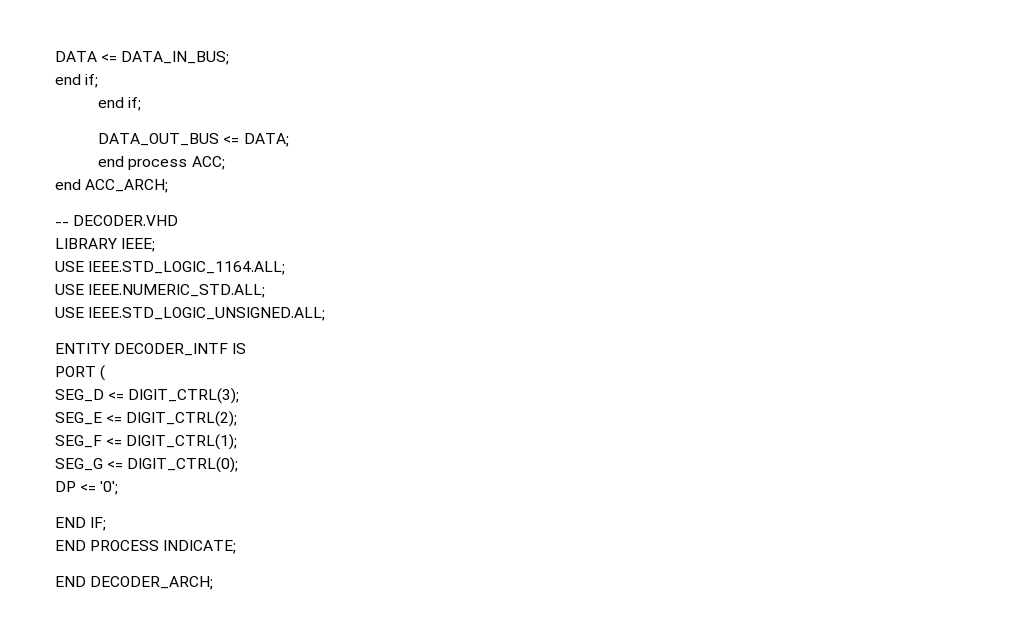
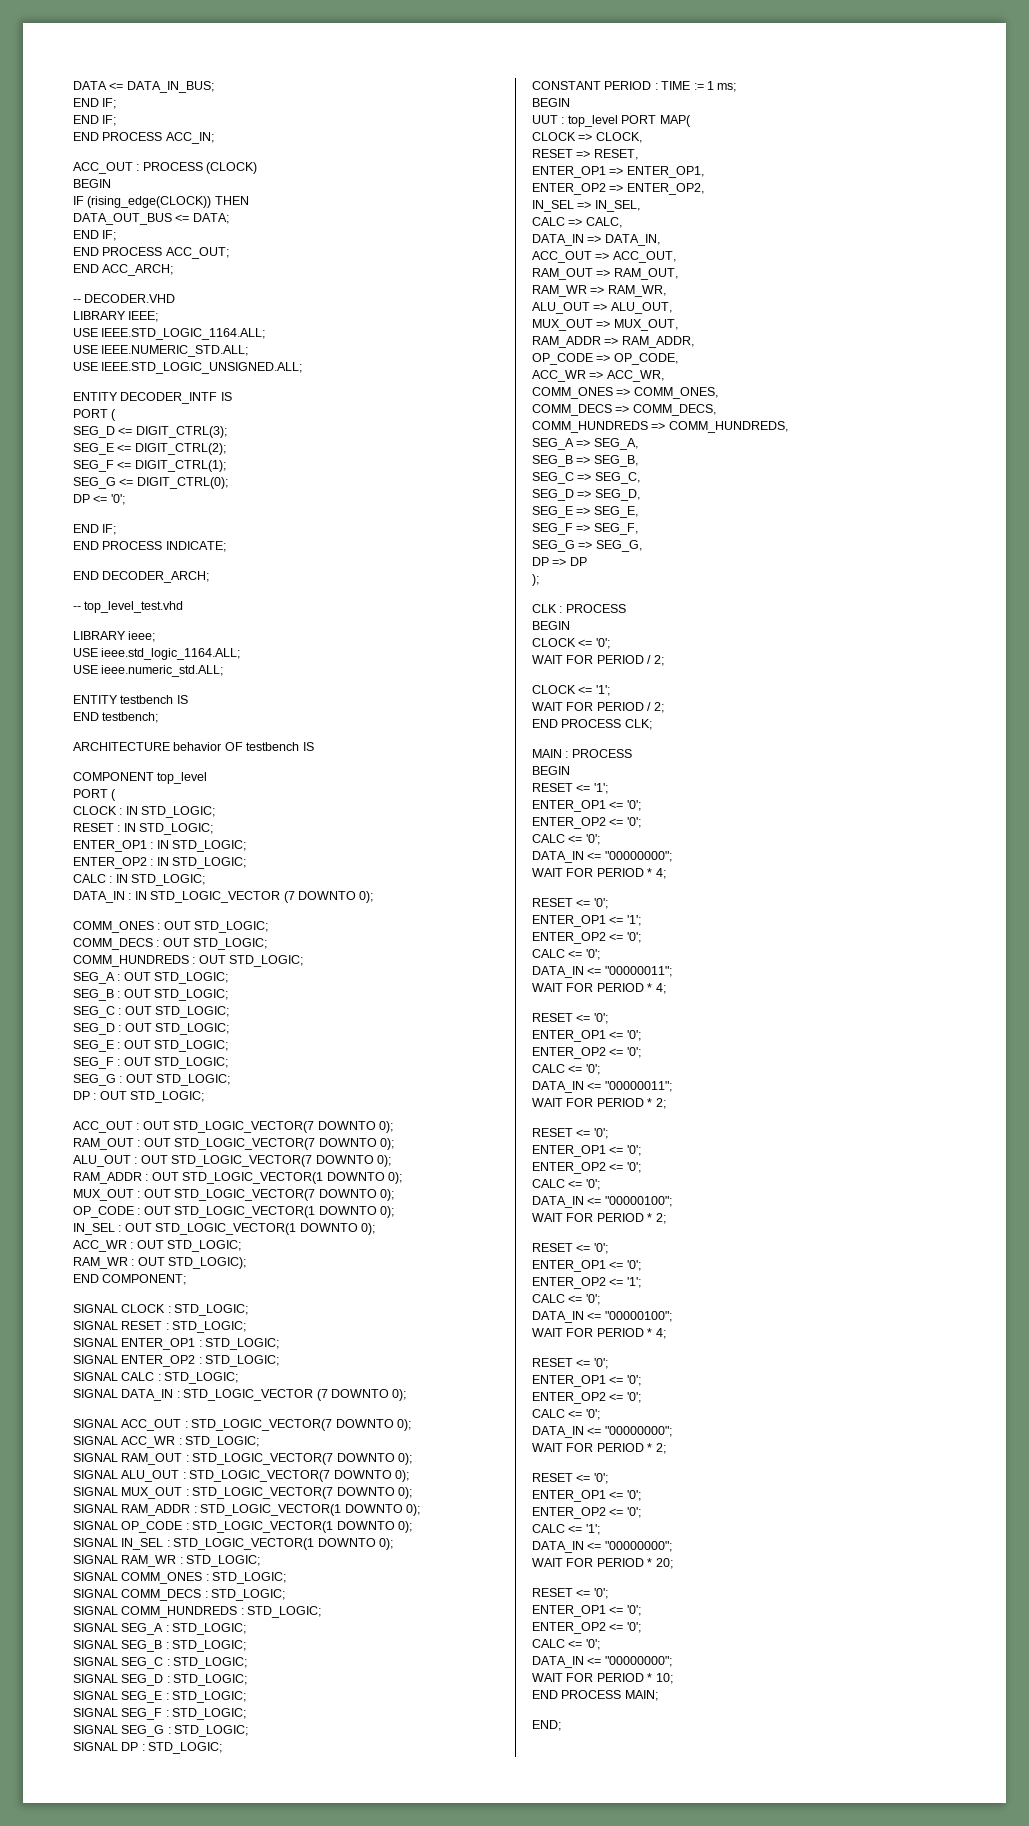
[55,74,99,88] [98,97,142,111] [98,133,289,147] [98,156,225,170] [55,179,81,190] end if; // end if; // DATA_OUT_BUS <= DATA; // end process ACC; // end -> [73,98,117,109] [73,115,117,126] [73,132,214,144] [73,162,258,174] [73,179,111,188] [73,196,249,208] [73,213,229,225] [73,230,117,241] [73,247,229,259] [73,264,99,273] END IF; // END IF; // END PROCESS ACC_IN; // ACC_OUT : PROCESS (CLOCK) // BEGIN // IF (rising_edge(CLOCK)) THEN // DATA_OUT_BUS <= DATA; // END IF; // END PROCESS ACC_OUT; // END
(214, 583) none -> [73,601,184,613] [73,631,156,642] [73,648,241,660] [73,665,224,677] [73,695,188,704] [73,712,159,723] [73,742,314,751] [73,772,208,784] [73,789,117,801] [73,806,216,818] [73,823,214,835] [73,840,247,852] [73,857,247,869] [73,874,206,886] [73,891,374,903] [73,921,269,933] [73,938,268,950] [73,955,304,967] [73,972,229,984] [73,989,229,1001] [73,1006,230,1018] [73,1023,230,1035] [73,1040,229,1052] [73,1057,229,1069] [73,1074,231,1086] [73,1091,205,1103] [73,1121,393,1133] [73,1138,394,1150] [73,1155,391,1167] [73,1172,402,1184] [73,1189,394,1201] [73,1206,394,1218] [73,1223,375,1235] [73,1240,242,1252] [73,1257,247,1269] [73,1274,187,1285] [73,1304,249,1316] [73,1321,247,1333] [73,1338,280,1350] [73,1355,280,1367] [73,1372,239,1384] [73,1389,407,1401] [73,1419,411,1431] [73,1436,260,1448] [73,1453,412,1465] [73,1470,409,1482] [73,1487,412,1499] [73,1504,420,1516] [73,1521,412,1533] [73,1538,393,1550] [73,1555,261,1567] [73,1572,287,1584] [73,1589,286,1601] [73,1606,322,1618] [73,1623,247,1635] [73,1640,247,1652] [73,1657,248,1669] [73,1674,248,1686] [73,1691,247,1703] [73,1708,247,1720] [73,1725,249,1737] [73,1742,223,1754] [532,81,737,92] [532,98,570,107] [532,115,691,127] [532,132,642,143] [532,149,638,160] [532,166,704,178] [532,183,704,195] [532,200,640,212] [532,217,622,228] [532,234,660,246] [532,251,676,263] [532,268,678,280] [532,285,666,297] [532,302,672,314] [532,319,678,331] [532,336,694,348] [532,353,678,365] [532,370,664,382] [532,387,718,399] [532,404,716,416] [532,421,788,433] [532,438,638,450] [532,455,638,467] [532,472,640,484] [532,489,640,501] [532,506,638,518] [532,523,638,535] [532,540,642,552] [532,557,587,566] [532,574,539,586] [532,604,626,613] [532,621,570,630] [532,638,610,649] [532,655,664,666] [532,685,610,696] [532,702,664,713] [532,719,652,730] [532,749,632,758] [532,766,570,775] [532,783,608,794] [532,800,641,812] [532,817,641,829] [532,834,600,845] [532,851,672,863] [532,868,666,879] [532,898,608,909] [532,915,641,927] [532,932,641,944] [532,949,600,960] [532,966,672,978] [532,983,666,994] [532,1013,608,1024] [532,1030,641,1042] [532,1047,641,1059] [532,1064,600,1075] [532,1081,672,1093] [532,1098,666,1109] [532,1128,608,1139] [532,1145,641,1157] [532,1162,641,1174] [532,1179,600,1190] [532,1196,672,1208] [532,1213,666,1224] [532,1243,608,1254] [532,1260,641,1272] [532,1277,641,1289] [532,1294,600,1305] [532,1311,672,1323] [532,1328,666,1339] [532,1358,608,1369] [532,1375,641,1387] [532,1392,641,1404] [532,1409,600,1420] [532,1426,672,1438] [532,1443,666,1454] [532,1473,608,1484] [532,1490,641,1502] [532,1507,641,1519] [532,1524,600,1535] [532,1541,672,1553] [532,1558,673,1569] [532,1588,608,1599] [532,1605,641,1617] [532,1622,641,1634] [532,1639,600,1650] [532,1656,672,1668] [532,1673,673,1684] [532,1690,658,1701] [532,1720,561,1731] // -- top_level_test.vhd // LIBRARY ieee; // USE ieee.std_logic_1164.ALL; // USE ieee.numeric_std.ALL; // ENTITY testbench IS // END testbench; // ARCHITECTURE behavior OF testbench IS // COMPONENT top_level // PORT ( // CLOCK : IN STD_LOGIC; // RESET : IN STD_LOGIC; // ENTER_OP1 : IN STD_LOGIC; // ENTER_OP2 : IN STD_LOGIC; // CALC : IN STD_LOGIC; // DATA_IN : IN STD_LOGIC_VECTOR (7 DOWNTO 0); // COMM_ONES : OUT STD_LOGIC; // COMM_DECS : OUT STD_LOGIC; // COMM_HUNDREDS : OUT STD_LOGIC; // SEG_A : OUT STD_LOGIC; // SEG_B : OUT STD_LOGIC; // SEG_C : OUT STD_LOGIC; // SEG_D : OUT STD_LOGIC; // SEG_E : OUT STD_LOGIC; // SEG_F : OUT STD_LOGIC; // SEG_G : OUT STD_LOGIC; // DP : OUT STD_LOGIC; // ACC_OUT : OUT STD_LOGIC_VECTOR(7 DOWNTO 0); // RAM_OUT : OUT STD_LOGIC_VECTOR(7 DOWNTO 0); // ALU_OUT : OUT STD_LOGIC_VECTOR(7 DOWNTO 0); // RAM_ADDR : OUT STD_LOGIC_VECTOR(1 DOWNTO 0); // MUX_OUT : OUT STD_LOGIC_VECTOR(7 DOWNTO 0); // OP_CODE : OUT STD_LOGIC_VECTOR(1 DOWNTO 0); // IN_SEL : OUT STD_LOGIC_VECTOR(1 DOWNTO 0); // ACC_WR : OUT STD_LOGIC; // RAM_WR : OUT STD_LOGIC); // END COMPONENT; // SIGNAL CLOCK : STD_LOGIC; // SIGNAL RESET : STD_LOGIC; // SIGNAL ENTER_OP1 : STD_LOGIC; // SIGNAL ENTER_OP2 : STD_LOGIC; // SIGNAL CALC : STD_LOGIC; // SIGNAL DATA_IN : STD_LOGIC_VECTOR (7 DOWNTO 0); // SIGNAL ACC_OUT : STD_LOGIC_VECTOR(7 DOWNTO 0); // SIGNAL ACC_WR : STD_LOGIC; // SIGNAL RAM_OUT : STD_LOGIC_VECTOR(7 DOWNTO 0); // SIGNAL ALU_OUT : STD_LOGIC_VECTOR(7 DOWNTO 0); // SIGNAL MUX_OUT : STD_LOGIC_VECTOR(7 DOWNTO 0); // SIGNAL RAM_ADDR : STD_LOGIC_VECTOR(1 DOWNTO 0); // SIGNAL OP_CODE : STD_LOGIC_VECTOR(1 DOWNTO 0); // SIGNAL IN_SEL : STD_LOGIC_VECTOR(1 DOWNTO 0); // SIGNAL RAM_WR : STD_LOGIC; // SIGNAL COMM_ONES : STD_LOGIC; // SIGNAL COMM_DECS : STD_LOGIC; // SIGNAL COMM_HUNDREDS : STD_LOGIC; // SIGNAL SEG_A : STD_LOGIC; // SIGNAL SEG_B : STD_LOGIC; // SIGNAL SEG_C : STD_LOGIC; // SIGNAL SEG_D : STD_LOGIC; // SIGNAL SEG_E : STD_LOGIC; // SIGNAL SEG_F : STD_LOGIC; // SIGNAL SEG_G : STD_LOGIC; // SIGNAL DP : STD_LOGIC; // CONSTANT PERIOD : TIME := 1 ms; // BEGIN // UUT : top_level PORT MAP( // CLOCK => CLOCK, // RESET => RESET, // ENTER_OP1 => ENTER_OP1, // ENTER_OP2 => ENTER_OP2, // IN_SEL => IN_SEL, // CALC => CALC, // DATA_IN => DATA_IN, // ACC_OUT => ACC_OUT, // RAM_OUT => RAM_OUT, // RAM_WR => RAM_WR, // ALU_OUT => ALU_OUT, // MUX_OUT => MUX_OUT, // RAM_ADDR => RAM_ADDR, // OP_CODE => OP_CODE, // ACC_WR => ACC_WR, // COMM_ONES => COMM_ONES, // COMM_DECS => COMM_DECS, // COMM_HUNDREDS => COMM_HUNDREDS, // SEG_A => SEG_A, // SEG_B => SEG_B, // SEG_C => SEG_C, // SEG_D => SEG_D, // SEG_E => SEG_E, // SEG_F => SEG_F, // SEG_G => SEG_G, // DP => DP // ); // CLK : PROCESS // BEGIN // CLOCK <= '0'; // WAIT FOR PERIOD / 2; // CLOCK <= '1'; // WAIT FOR PERIOD / 2; // END PROCESS CLK; // MAIN : PROCESS // BEGIN // RESET <= '1'; // ENTER_OP1 <= '0'; // ENTER_OP2 <= '0'; // CALC <= '0'; // DATA_IN <= "00000000"; // WAIT FOR PERIOD * 4; // RESET <= '0'; // ENTER_OP1 <= '1'; // ENTER_OP2 <= '0'; // CALC <= '0'; // DATA_IN <= "00000011"; // WAIT FOR PERIOD * 4; // RESET <= '0'; // ENTER_OP1 <= '0'; // ENTER_OP2 <= '0'; // CALC <= '0'; // DATA_IN <= "00000011"; // WAIT FOR PERIOD * 2; // RESET <= '0'; // ENTER_OP1 <= '0'; // ENTER_OP2 <= '0'; // CALC <= '0'; // DATA_IN <= "00000100"; // WAIT FOR PERIOD * 2; // RESET <= '0'; // ENTER_OP1 <= '0'; // ENTER_OP2 <= '1'; // CALC <= '0'; // DATA_IN <= "00000100"; // WAIT FOR PERIOD * 4; // RESET <= '0'; // ENTER_OP1 <= '0'; // ENTER_OP2 <= '0'; // CALC <= '0'; // DATA_IN <= "00000000"; // WAIT FOR PERIOD * 2; // RESET <= '0'; // ENTER_OP1 <= '0'; // ENTER_OP2 <= '0'; // CALC <= '1'; // DATA_IN <= "00000000"; // WAIT FOR PERIOD * 20; // RESET <= '0'; // ENTER_OP1 <= '0'; // ENTER_OP2 <= '0'; // CALC <= '0'; // DATA_IN <= "00000000"; // WAIT FOR PERIOD * 10; // END PROCESS MAIN; // END;

